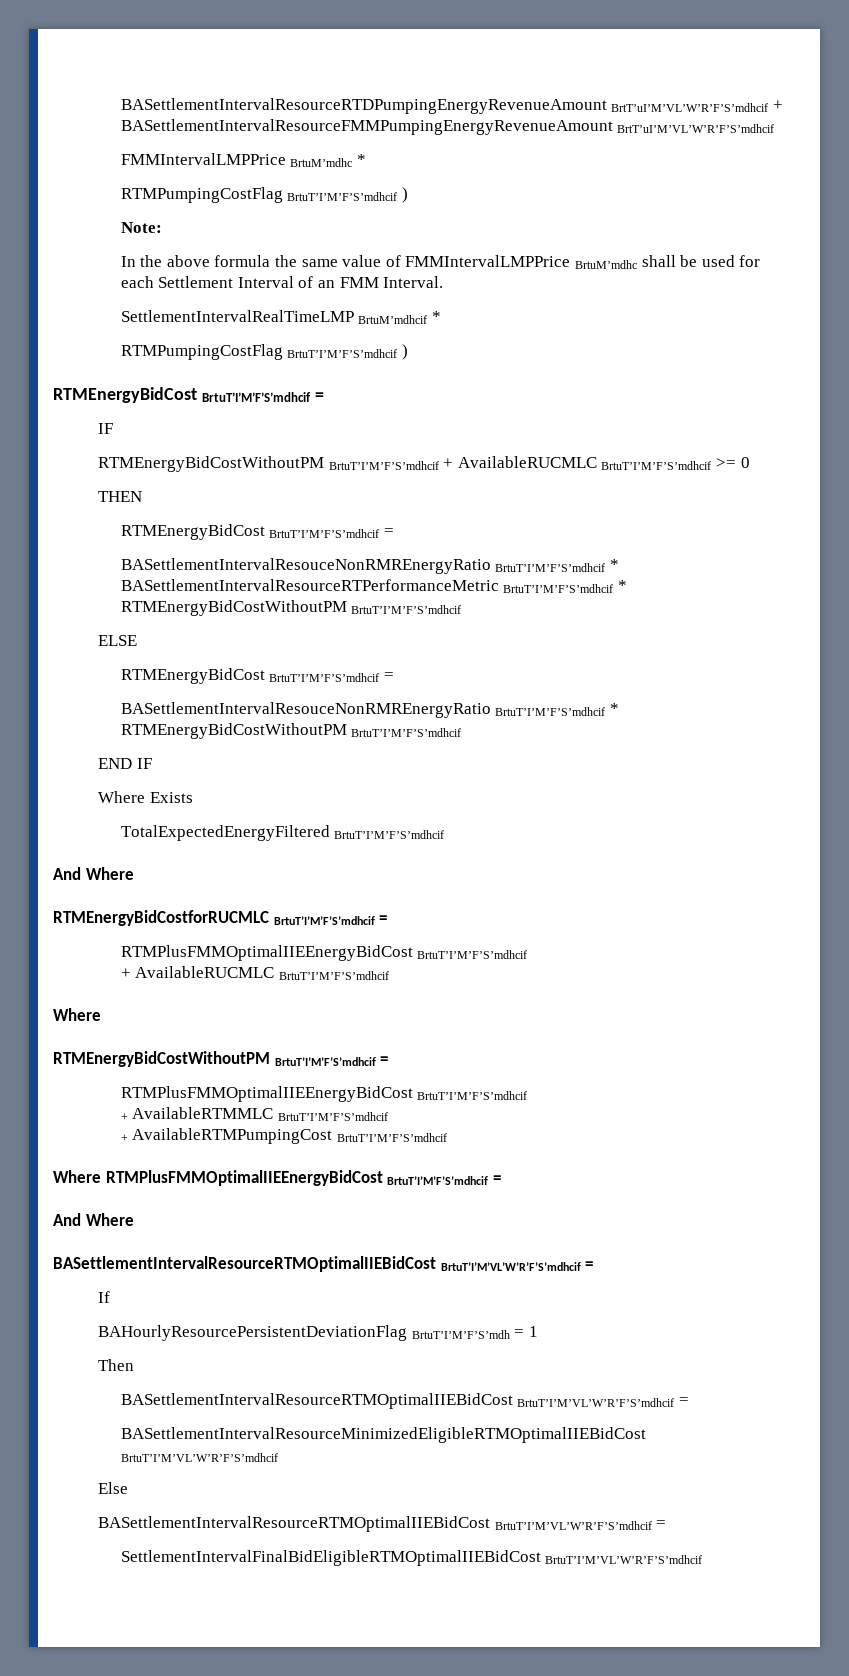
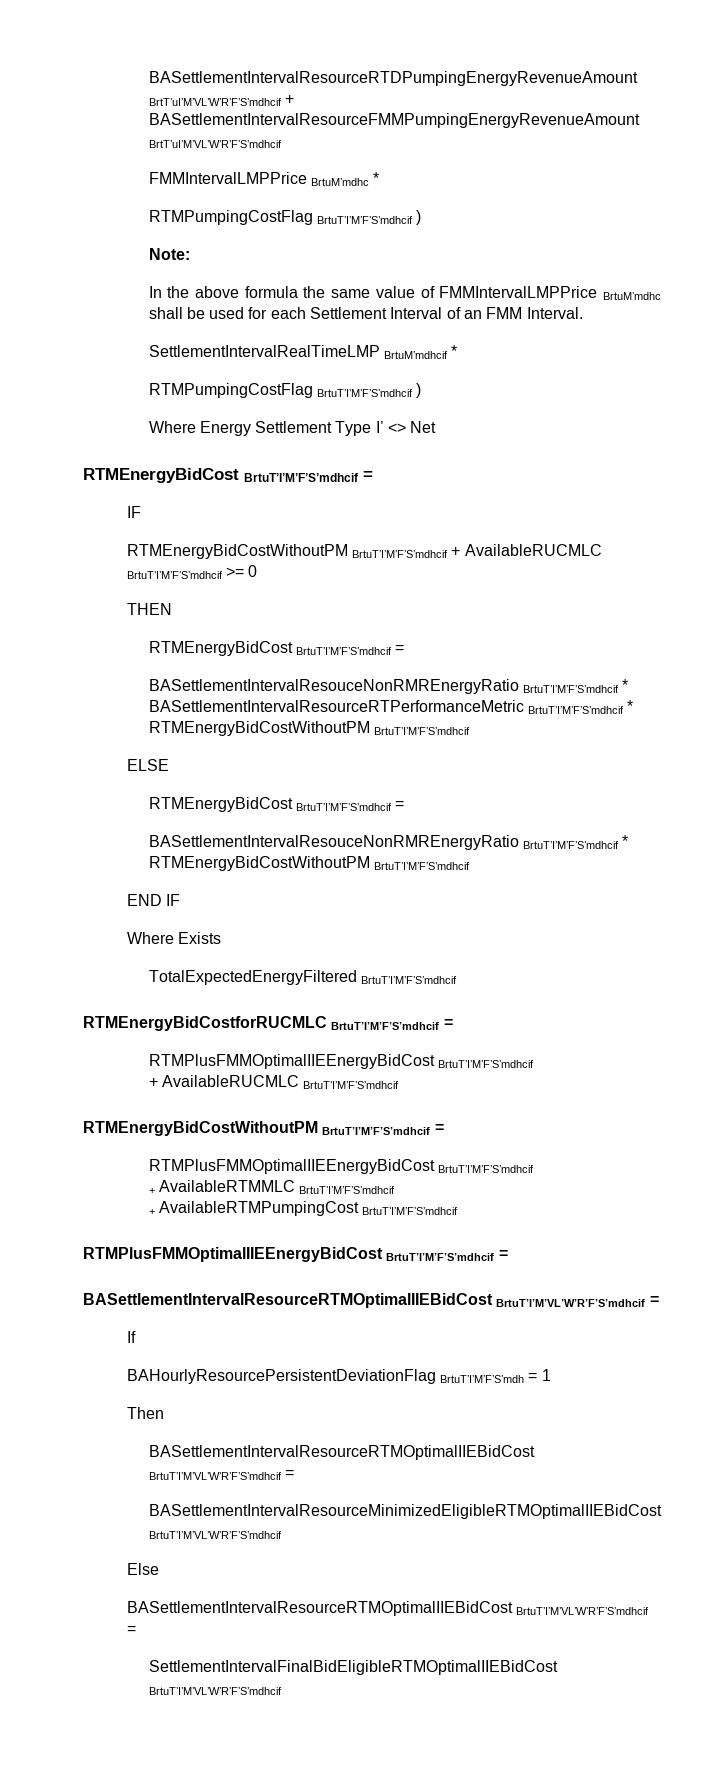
(408, 352) none -> [148,421,437,436] // Where Energy Settlement Type I’ <> Net
[53,867,134,880] // And Where -> (457, 980) none
[53,1008,101,1021] // Where -> (400, 1085) none
[53,1170,101,1183] Where -> (459, 1211) none
[53,1213,134,1226] // And Where -> (508, 1254) none

